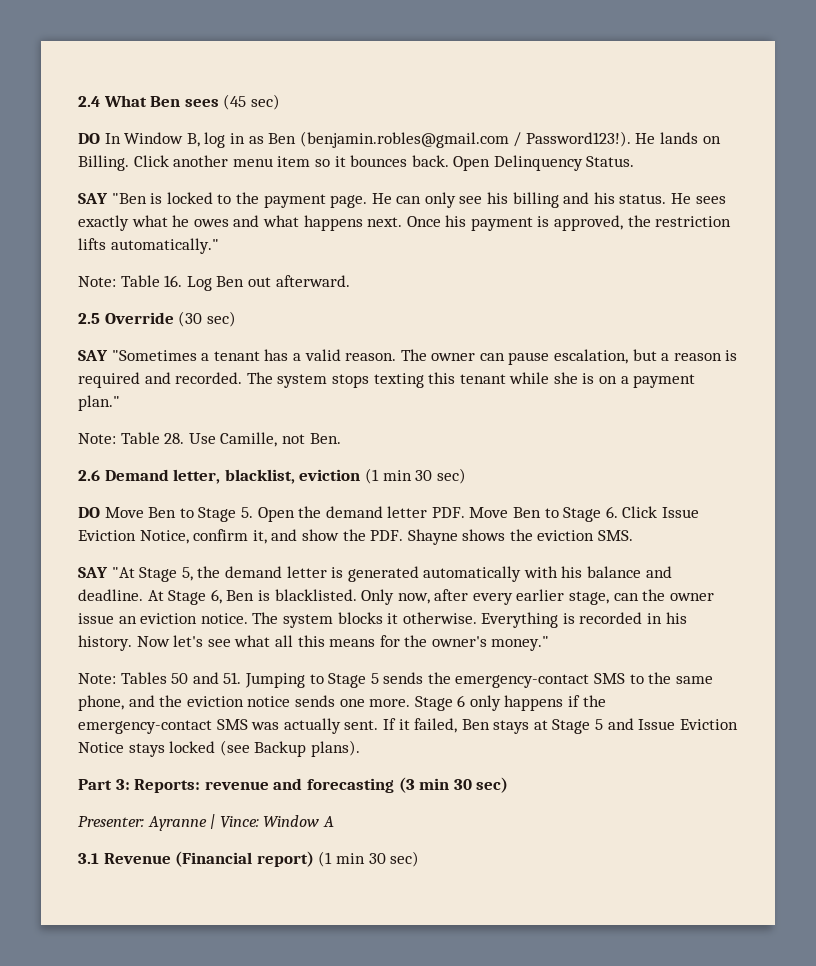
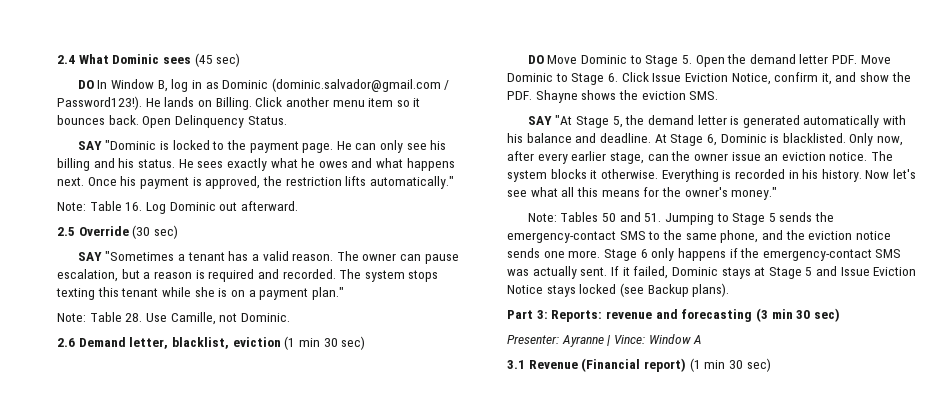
[150,96,181,107] Ben -> [112,54,160,64] Dominic
[268,131,509,148] Ben (benjamin.robles@gmail.com -> [222,78,441,92] Dominic (dominic.salvador@gmail.com
[111,193,147,204] "Ben -> [105,140,157,150] "Dominic
[216,276,245,287] Ben -> [169,202,216,211] Dominic
[309,433,341,444] Ben. -> [240,313,290,322] Dominic.
[148,507,177,518] Ben -> [580,55,627,64] Dominic
[513,507,542,518] Ben -> [507,73,553,82] Dominic
[226,590,255,601] Ben -> [720,134,767,143] Dominic
[461,719,490,730] Ben -> [671,267,718,276] Dominic

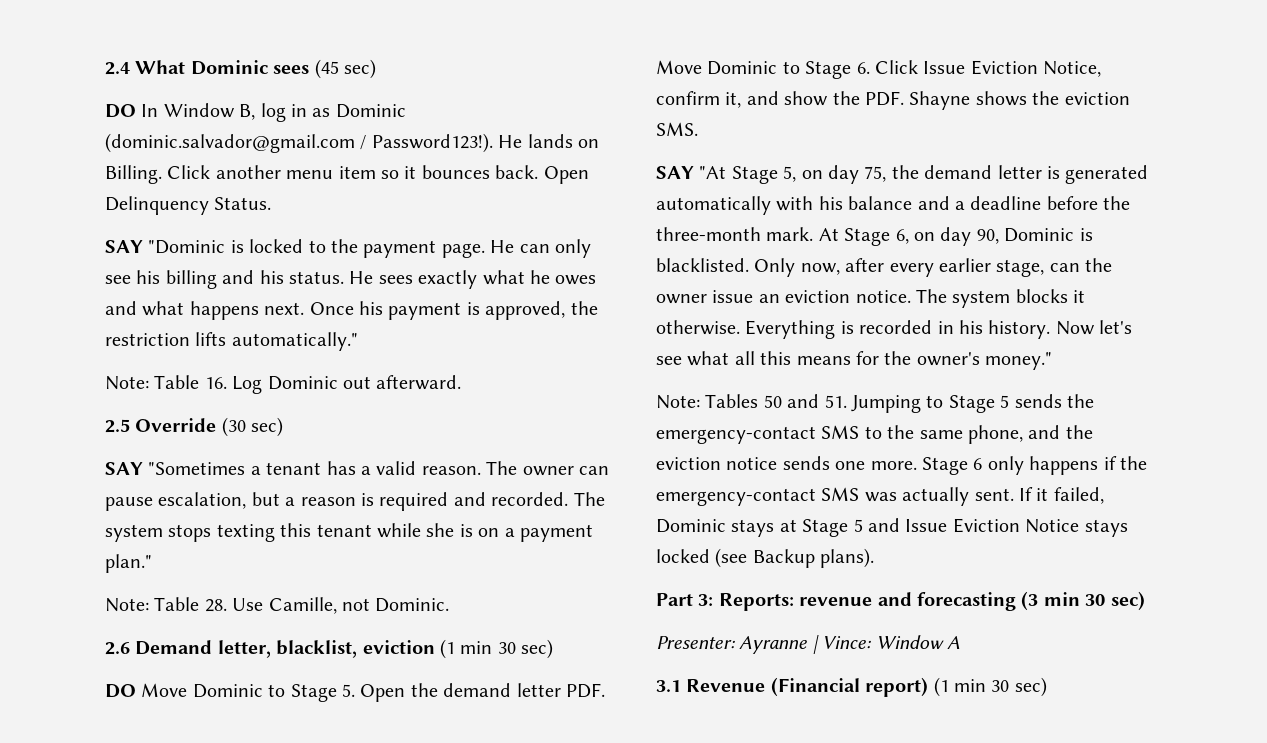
(623, 122) none -> [801,165,887,184] on day 75,
[599,133,717,146] deadline. At Stage 6, -> [955,196,1131,210] [656,227,999,246] a deadline before the three-month mark. At Stage 6, on day 90,

